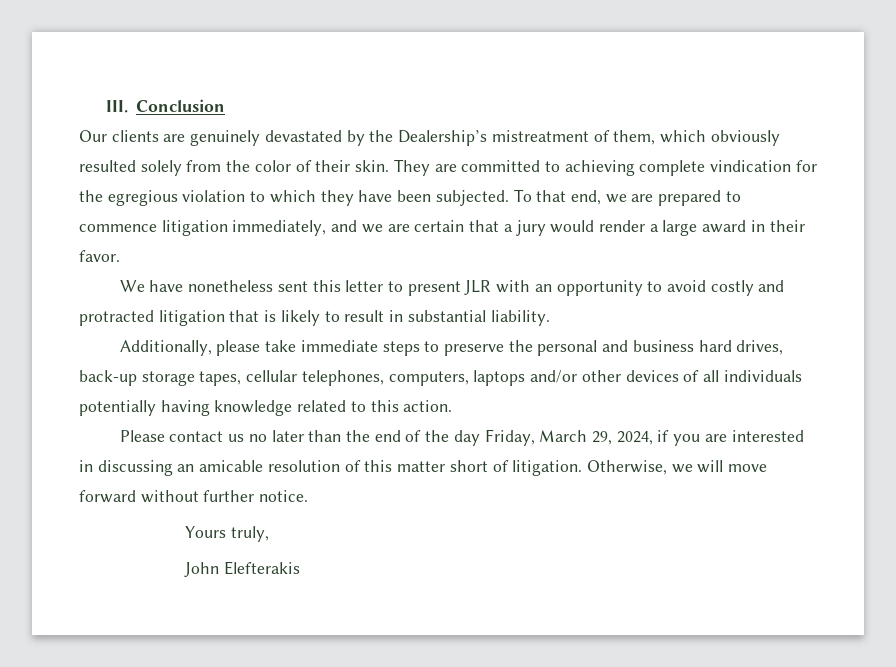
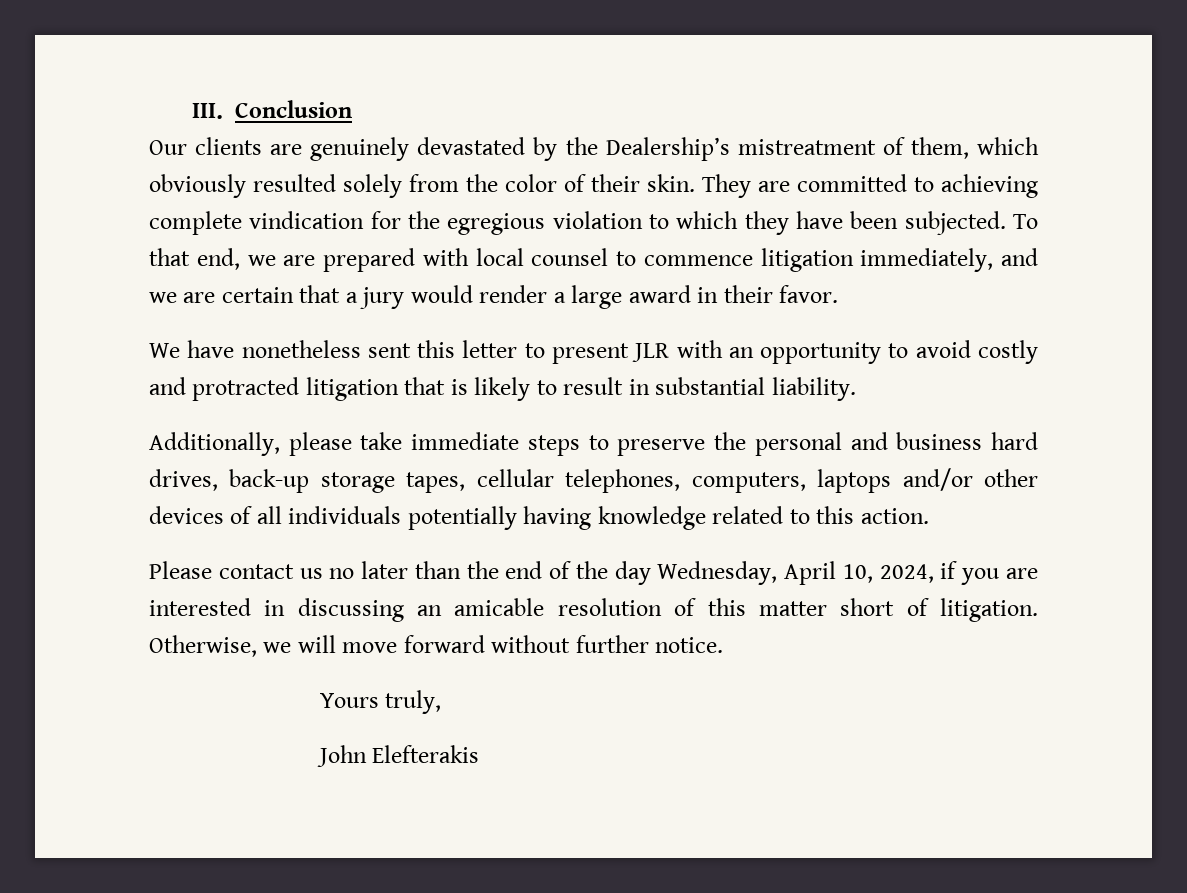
(722, 198) none -> [422,248,609,266] with local counsel
[484,429,613,446] Friday, March 29, -> [657,561,873,585] Wednesday, April 10,

